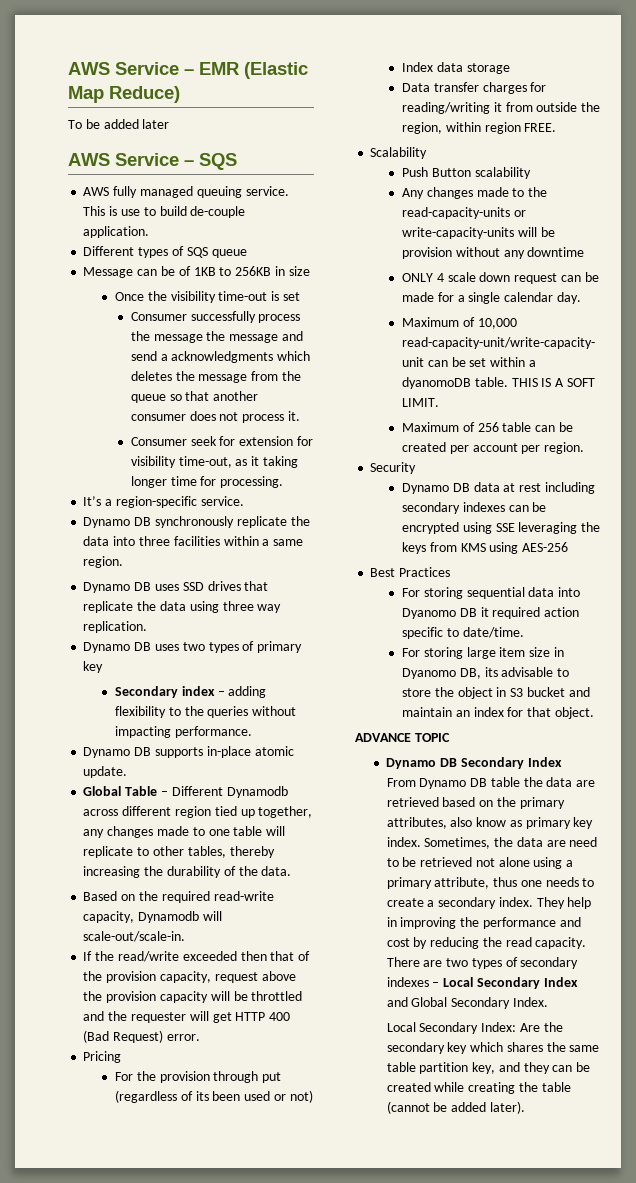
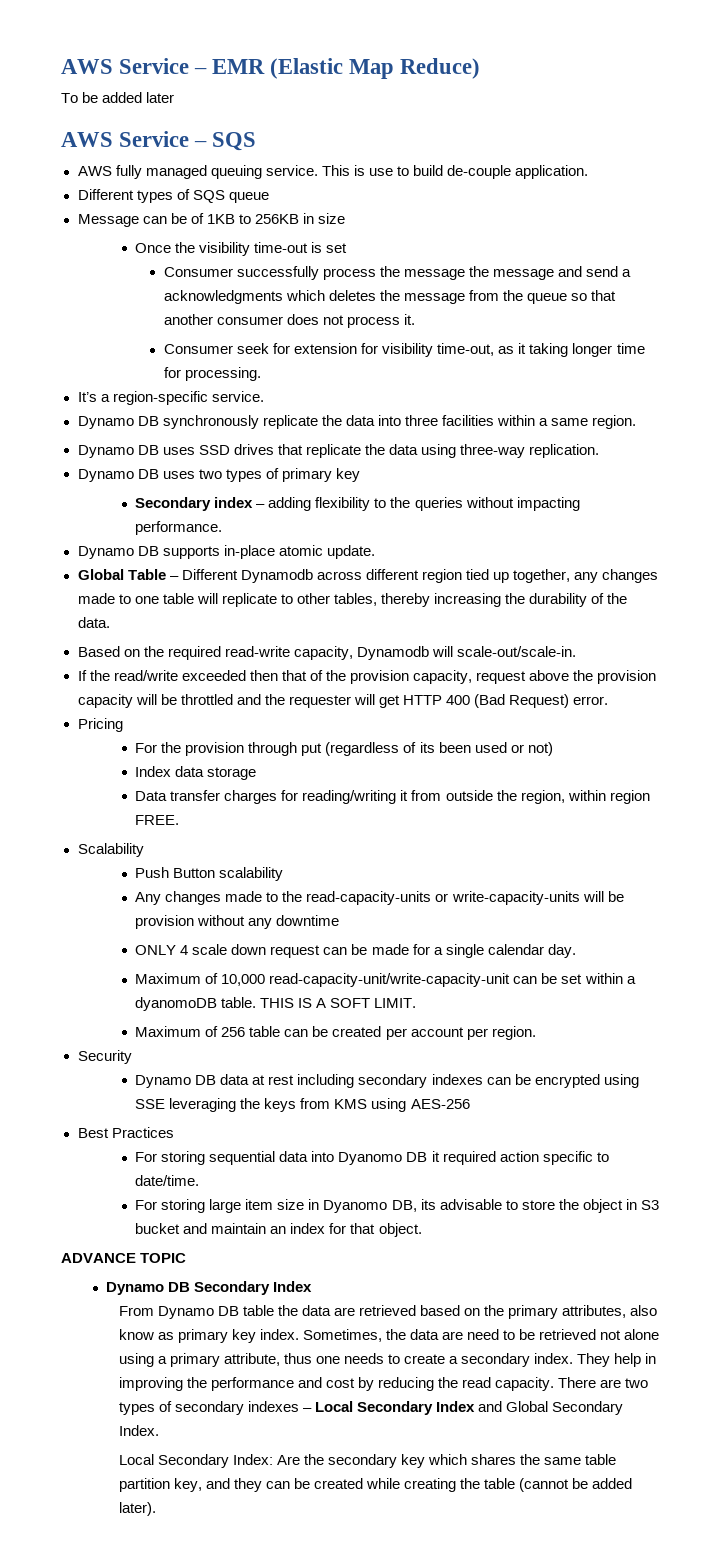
[222,601,282,613] three way -> [460,444,526,458] three-way

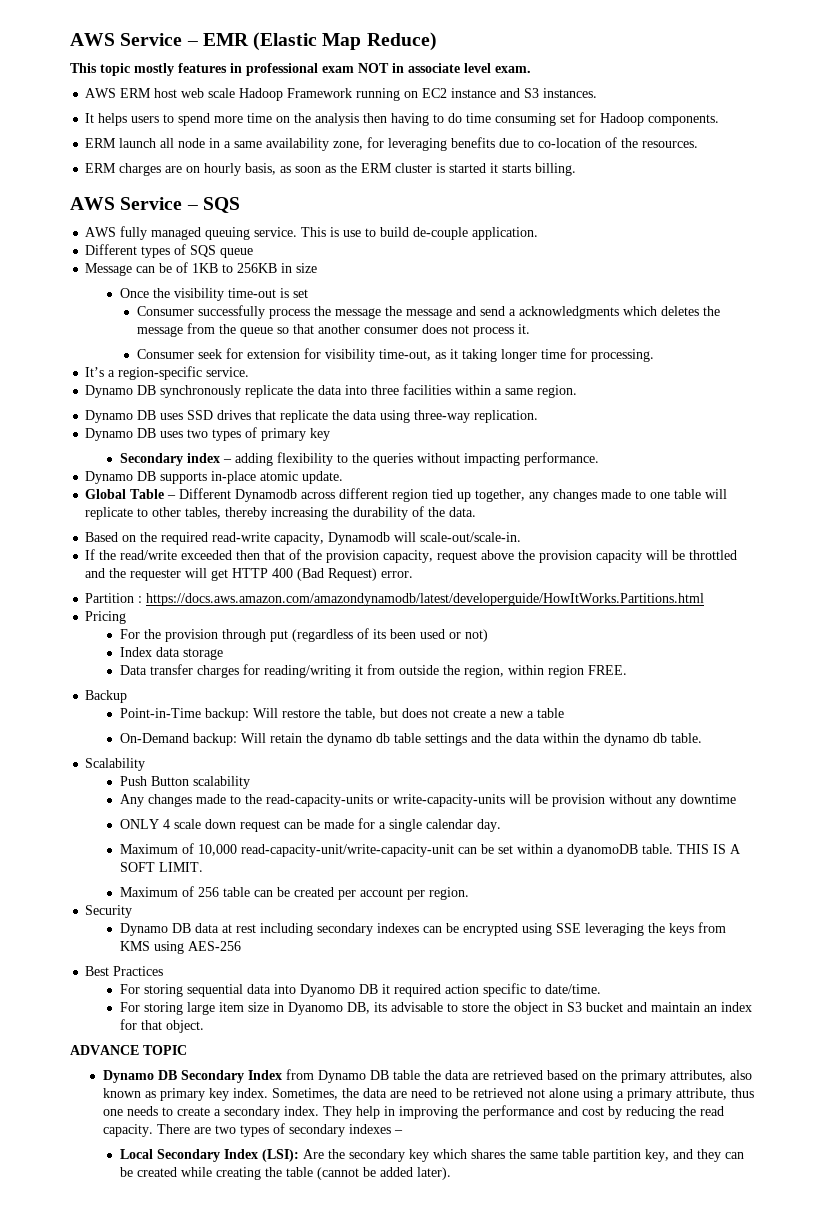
[61,92,175,103] To be added later -> [70,63,531,76] [85,88,598,101] [85,112,720,126] [85,137,699,151] [85,163,577,176] This topic mostly features in professional exam NOT in associate level exam. // AWS ERM host web scale Hadoop Framework running on EC2 instance and S3 instances. // It helps users to spend more time on the analysis then having to do time consuming set for Hadoop components. // ERM launch all node in a same availability zone, for leveraging benefits due to co-location of the resources. // ERM charges are on hourly basis, as soon as the ERM cluster is started it starts billing.
(609, 700) none -> [85,593,705,606] // Partition : https://docs.aws.amazon.com/amazondynamodb/latest/developerguide/HowItWorks.Partitions.html
(180, 820) none -> [85,690,128,703] [119,708,564,721] [119,733,702,746] // Backup // Point-in-Time backup: Will restore the table, but does not create a new a table // On-Demand backup: Will retain the dynamo db table settings and the data within the dynamo db table.
[118,1306,154,1316] // From -> [285,1069,314,1080] from
[118,1329,154,1340] know -> [102,1088,141,1098] known
(312, 1410) none -> (403, 1132) //
[478,1401,624,1415] [118,1425,159,1436] [118,1454,273,1468] and Global Secondary Index. // Local Secondary Index: -> [261,1149,299,1162] (LSI):

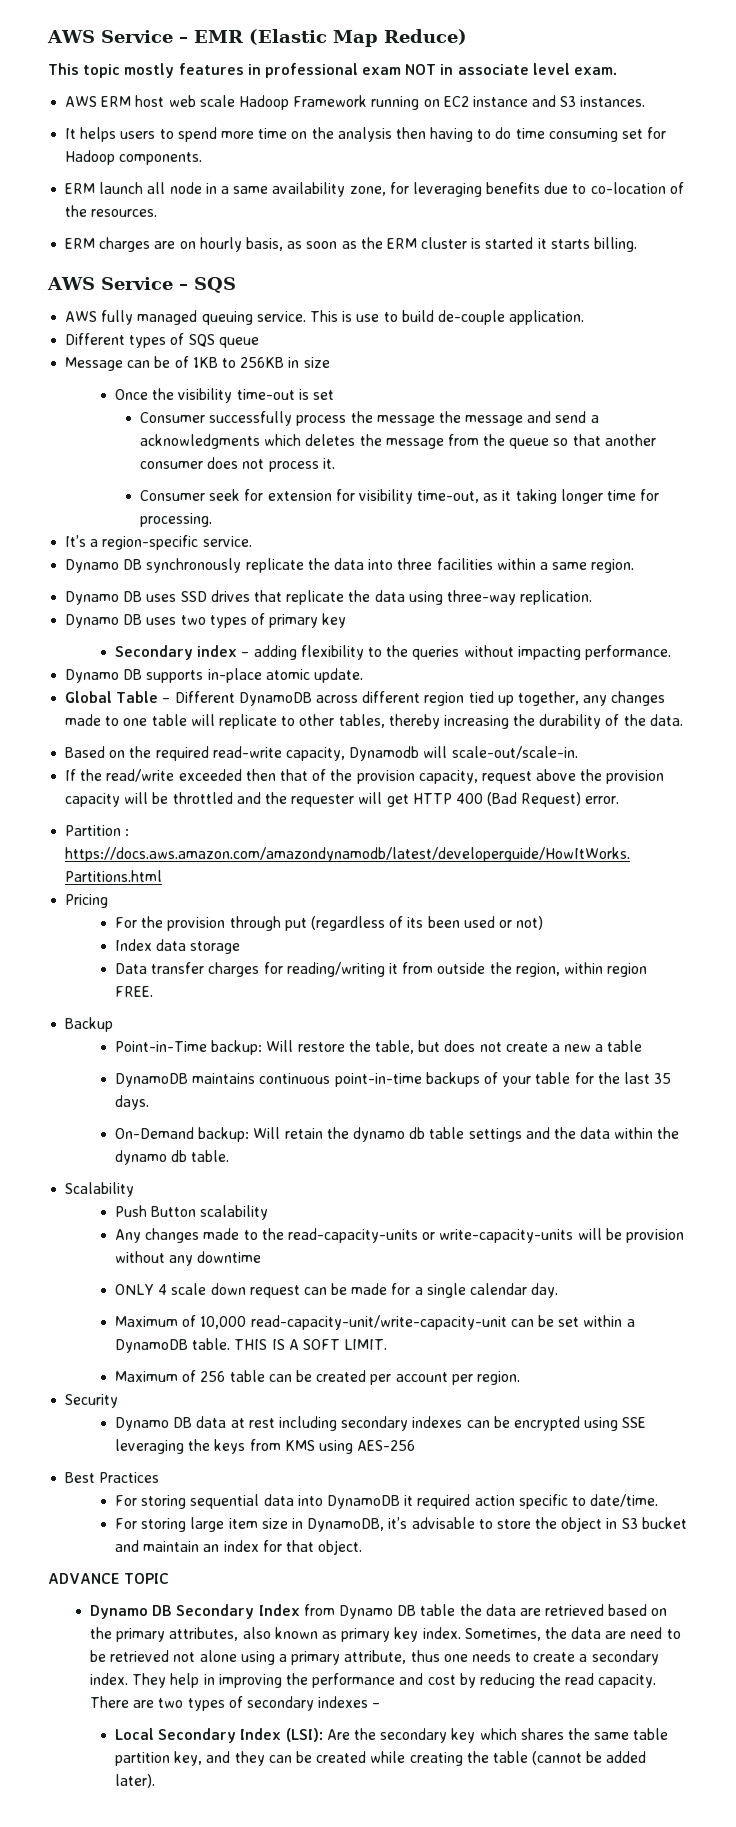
[235,489,298,502] Dynamodb -> [238,692,312,706] DynamoDB
(564, 713) none -> [115,1072,672,1087] [115,1095,150,1110] // DynamoDB maintains continuous point-in-time backups of your table for the last 35 days.
[566,844,638,857] dyanomoDB -> [115,1339,189,1353] DynamoDB
[299,984,378,997] Dyanomo DB -> [326,1495,400,1509] DynamoDB
[287,1002,387,1015] Dyanomo DB, its -> [307,1517,408,1532] DynamoDB, it’s

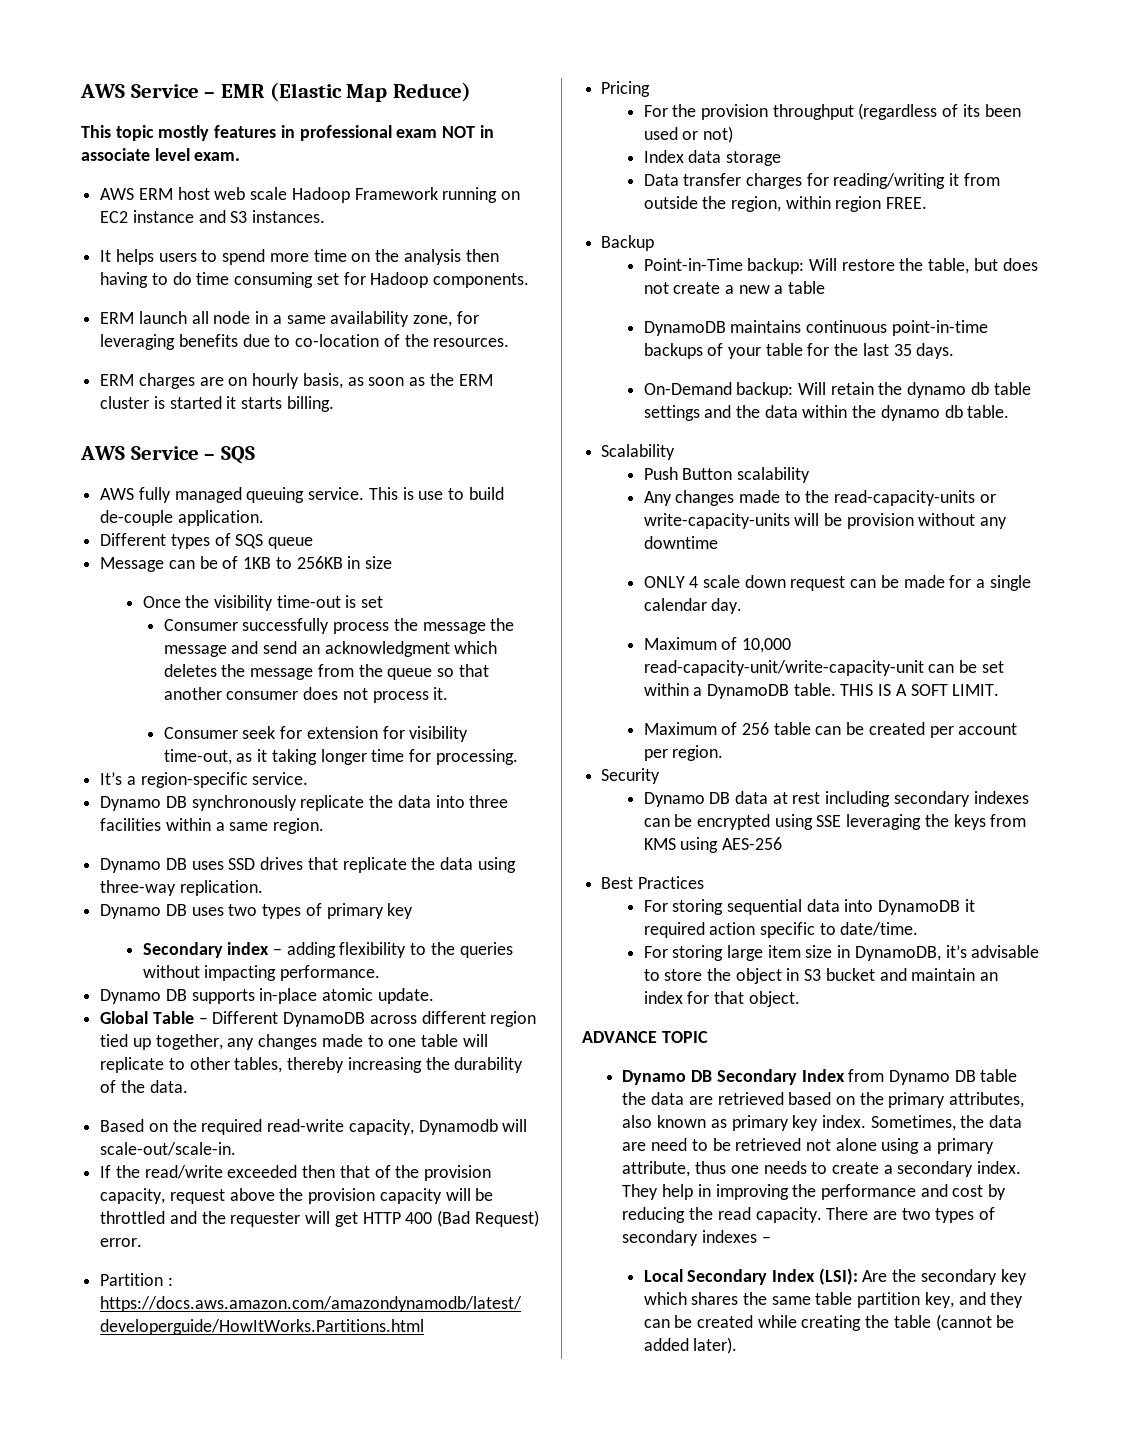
[590,415,599,423] [139,434,260,449] a acknowledgments -> [301,641,450,657] an acknowledgment
[229,916,307,931] through put -> [772,104,854,120] throughput

